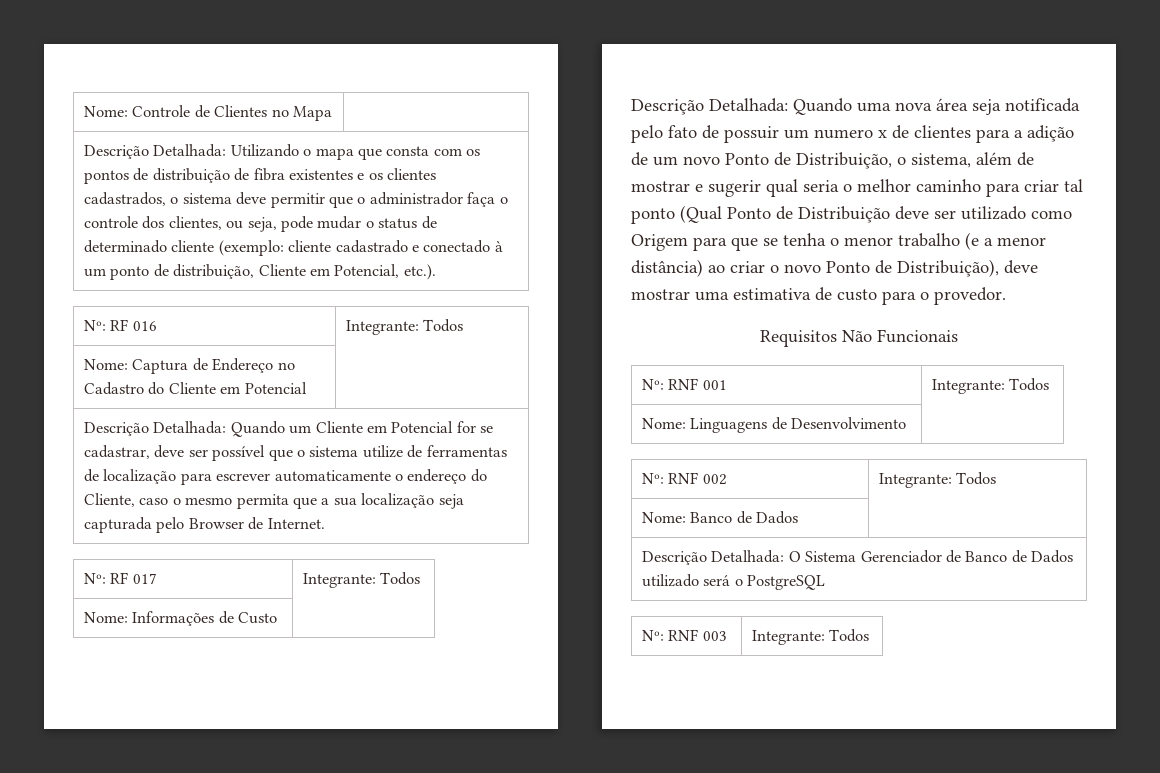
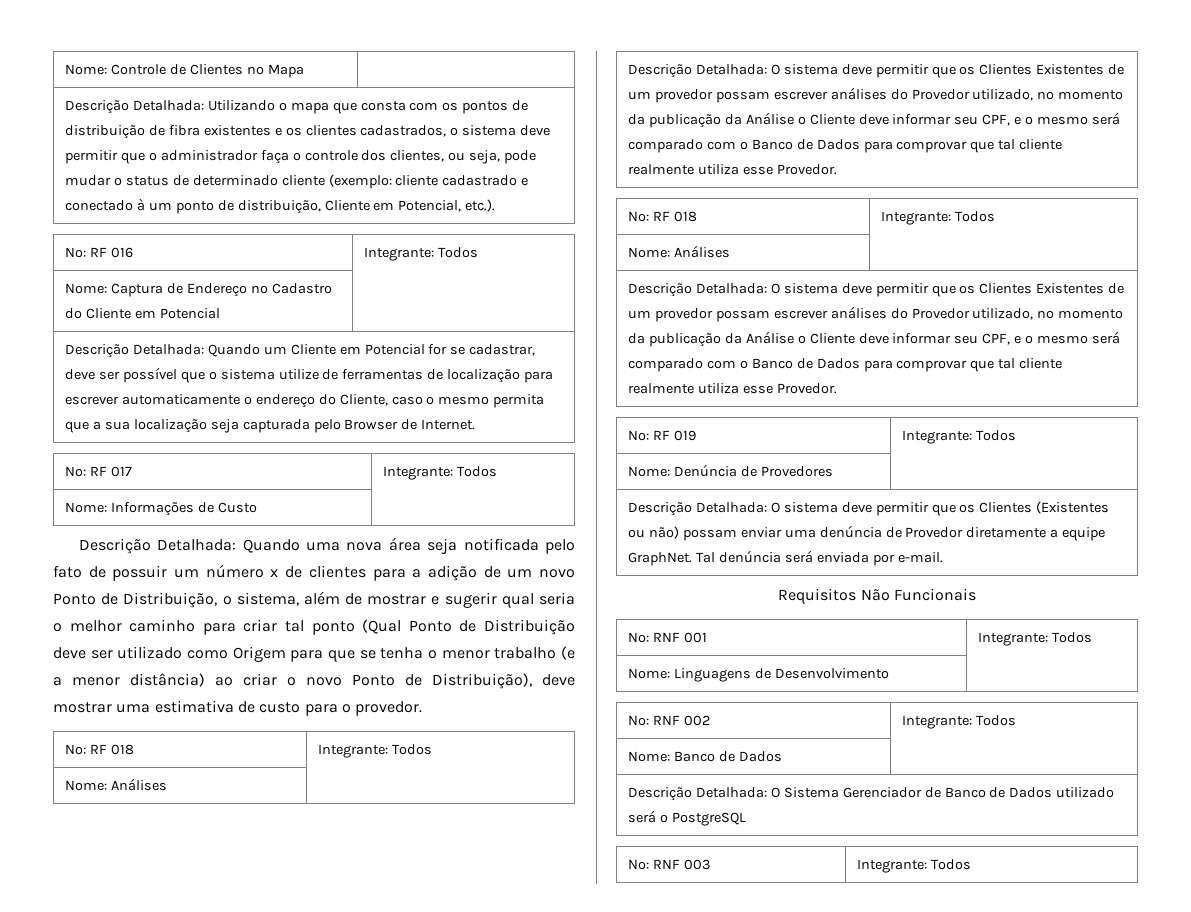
[814,129,873,139] numero -> [205,564,264,578] número
(1006, 296) none -> [65,744,134,755] [318,744,432,758] [65,778,167,791] [628,64,1125,78] [628,87,1124,103] [628,112,1120,128] [628,139,1063,153] [628,164,837,175] [628,211,697,222] [881,211,995,225] [628,245,730,258] [628,283,1125,297] [628,306,1124,322] [628,331,1120,347] [628,358,1063,372] [628,383,837,394] [628,430,696,441] [902,430,1016,444] [628,464,833,477] [628,501,1110,516] [628,525,1106,541] [628,550,943,566] // Nº: RF 018 | Integrante: Todos // Nome: Análises | // Descrição Detalhada: O sistema deve permitir que os Clientes Existentes de um provedor possam escrever análises do Provedor utilizado, no momento da publicação da Análise o Cliente deve informar seu CPF, e o mesmo será comparado com o Banco de Dados para comprovar que tal cliente realmente utiliza esse Provedor. // Nº: RF 018 | Integrante: Todos // Nome: Análises | // Descrição Detalhada: O sistema deve permitir que os Clientes Existentes de um provedor possam escrever análises do Provedor utilizado, no momento da publicação da Análise o Cliente deve informar seu CPF, e o mesmo será comparado com o Banco de Dados para comprovar que tal cliente realmente utiliza esse Provedor. // Nº: RF 019 | Integrante: Todos // Nome: Denúncia de Provedores | // Descrição Detalhada: O sistema deve permitir que os Clientes (Existentes ou não) possam enviar uma denúncia de Provedor diretamente a equipe GraphNet. Tal denúncia será enviada por e-mail.

